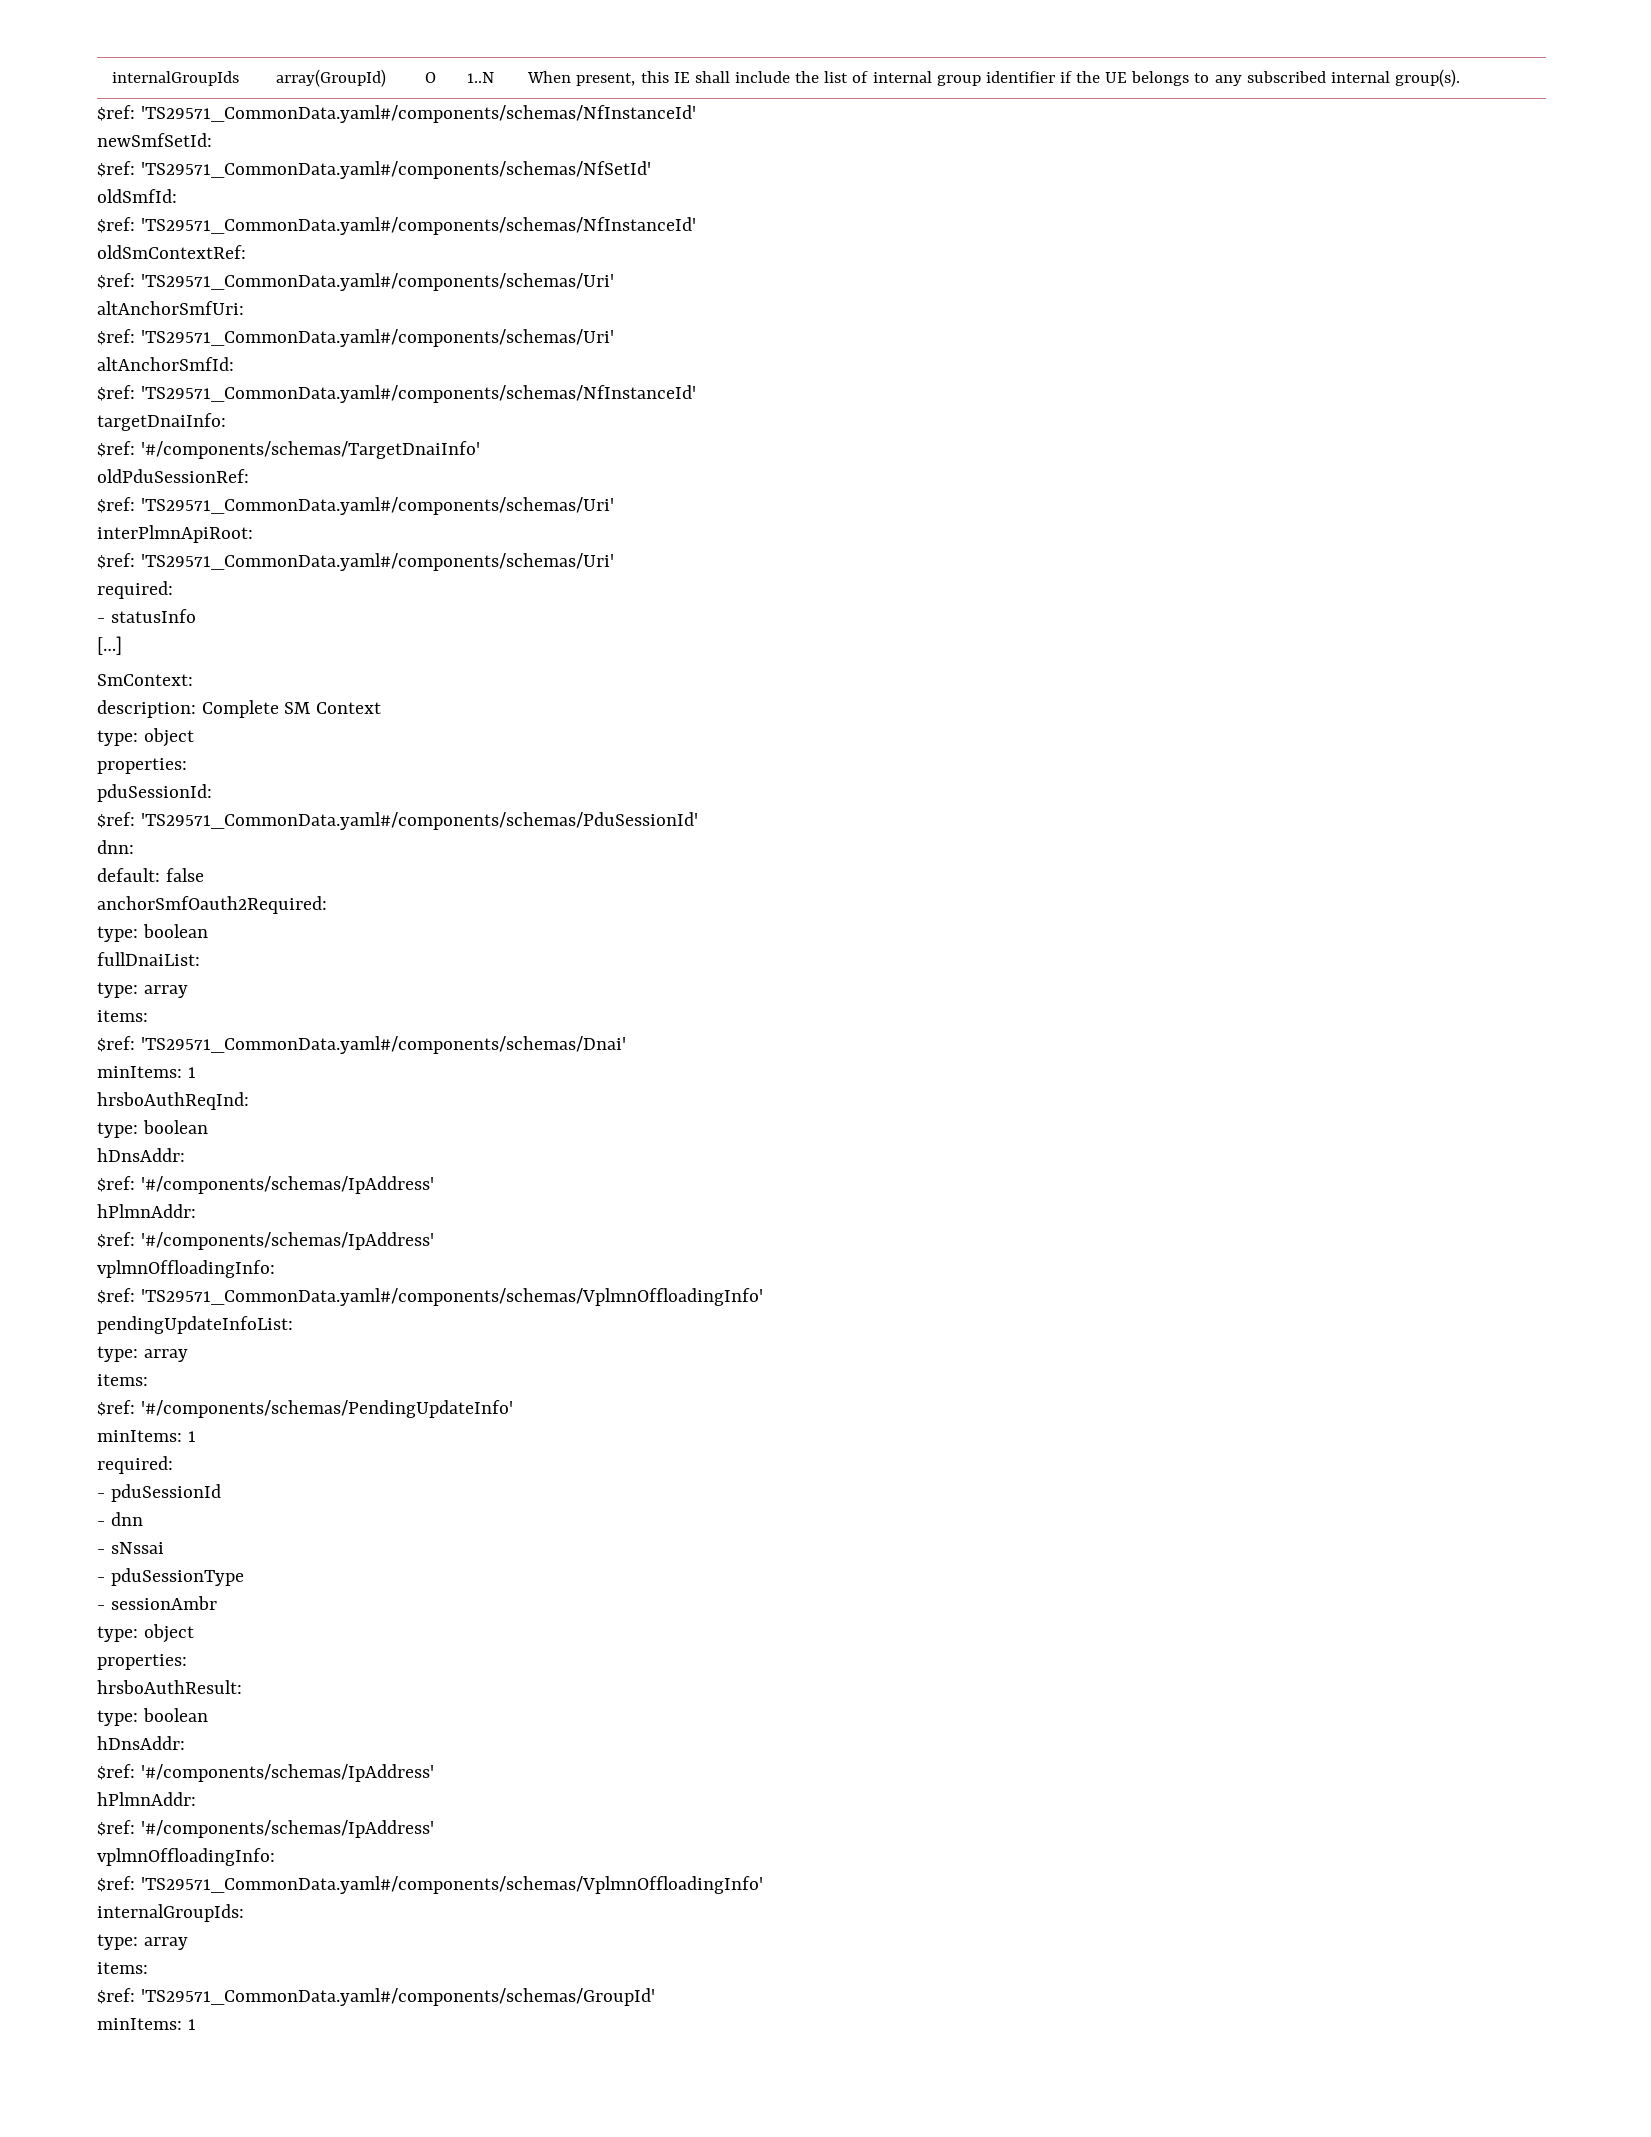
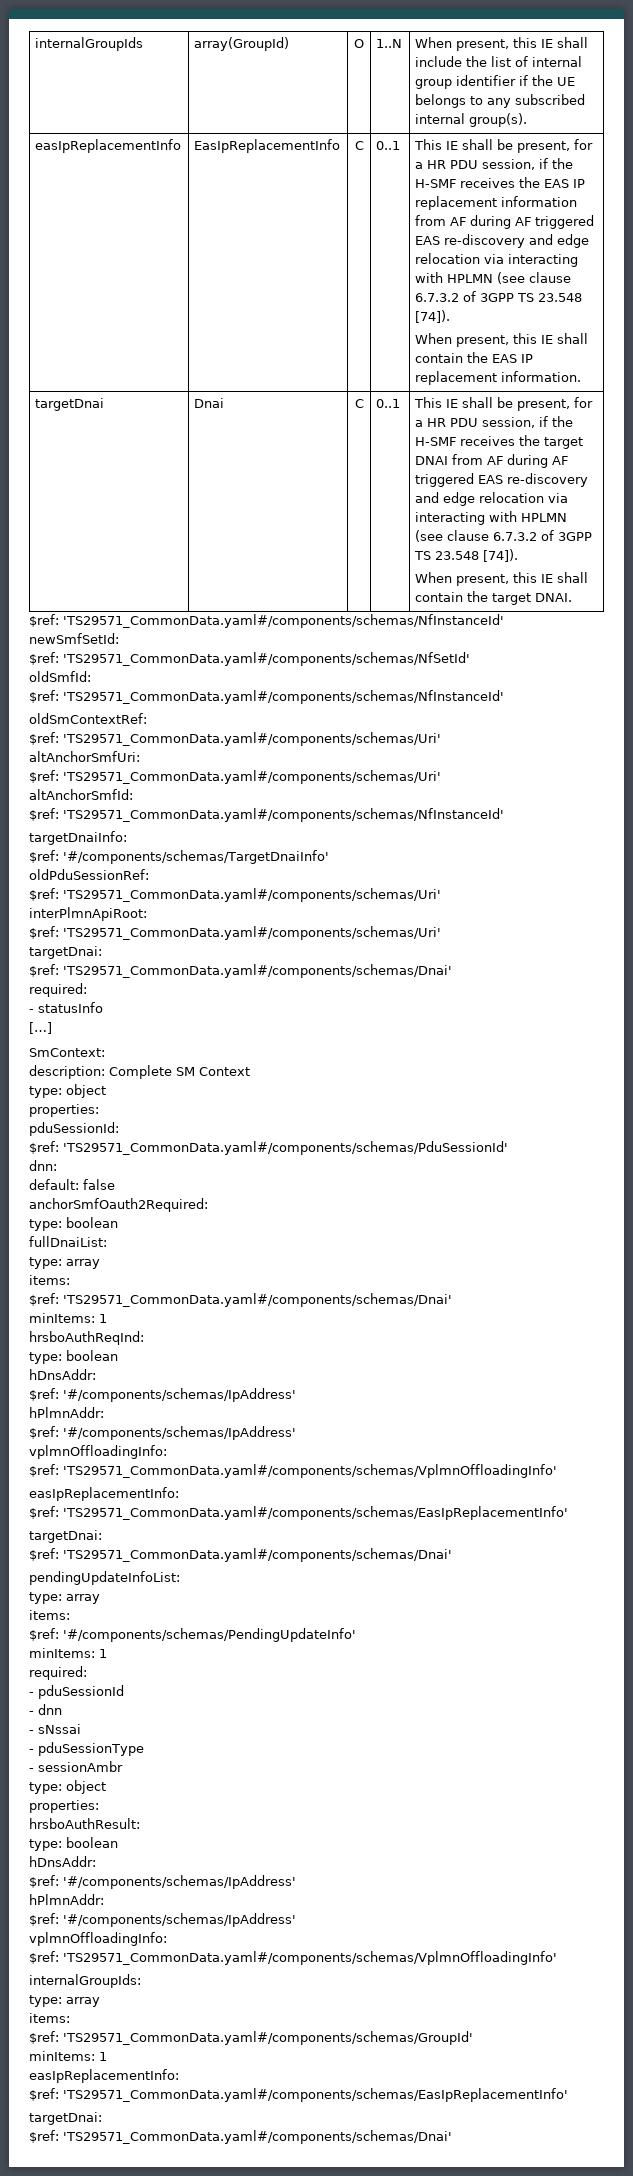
(1460, 78) none -> [35,139,182,153] [194,139,341,153] [354,141,364,150] [376,141,401,150] [414,139,594,153] [415,158,574,170] [415,177,586,188] [415,196,578,210] [415,215,595,229] [415,234,590,248] [415,253,579,267] [415,272,572,284] [415,291,583,302] [415,310,451,323] [415,333,589,347] [415,352,534,363] [415,371,582,385] [35,398,105,411] [194,398,225,408] [354,399,364,408] [376,399,401,408] [414,397,594,411] [415,416,574,428] [415,435,584,449] [415,454,569,468] [415,473,589,487] [415,492,569,506] [415,511,568,525] [415,530,593,542] [414,549,519,562] [415,572,589,586] [415,591,573,605] // easIpReplacementInfo | EasIpReplacementInfo | C | 0..1 | This IE shall be present, for a HR PDU session, if the H-SMF receives the EAS IP replacement information from AF during AF triggered EAS re-discovery and edge relocation via interacting with HPLMN (see clause 6.7.3.2 of 3GPP TS 23.548 [74]). // When present, this IE shall contain the EAS IP replacement information. // targetDnai | Dnai | C | 0..1 | This IE shall be present, for a HR PDU session, if the H-SMF receives the target DNAI from AF during AF triggered EAS re-discovery and edge relocation via interacting with HPLMN (see clause 6.7.3.2 of 3GPP TS 23.548 [74]). // When present, this IE shall contain the target DNAI.
(614, 562) none -> [29,946,102,959] [29,964,452,978] // targetDnai: // $ref: 'TS29571_CommonData.yaml#/components/schemas/Dnai'
(763, 1297) none -> [29,1487,179,1501] [29,1506,568,1520] [29,1530,102,1543] [29,1548,452,1562] // easIpReplacementInfo: // $ref: 'TS29571_CommonData.yaml#/components/schemas/EasIpReplacementInfo' // targetDnai: // $ref: 'TS29571_CommonData.yaml#/components/schemas/Dnai'
(196, 2024) none -> [29,2069,179,2083] [29,2088,568,2102] [29,2112,102,2125] [29,2130,452,2144] // easIpReplacementInfo: // $ref: 'TS29571_CommonData.yaml#/components/schemas/EasIpReplacementInfo' // targetDnai: // $ref: 'TS29571_CommonData.yaml#/components/schemas/Dnai'

